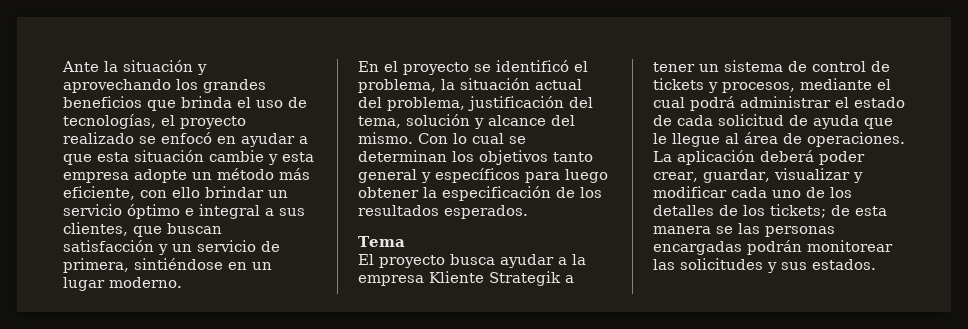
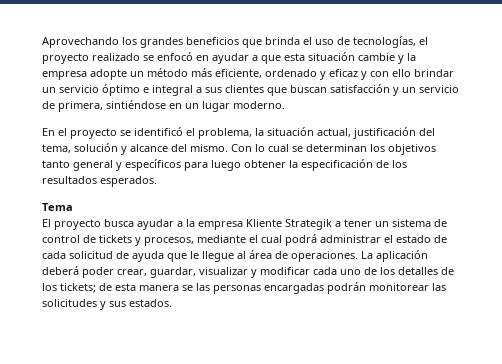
[62,60,207,75] [63,79,171,93] Ante la situación y aprovechando -> [42,37,119,48] Aprovechando
[282,152,314,162] esta -> [407,53,416,61] la
(135, 193) none -> [265,69,367,80] ordenado y eficaz y
[63,222,128,236] clientes, -> [225,85,264,93] clientes
[535,79,582,90] [358,97,465,111] actual del problema, -> [317,128,351,137] actual,

